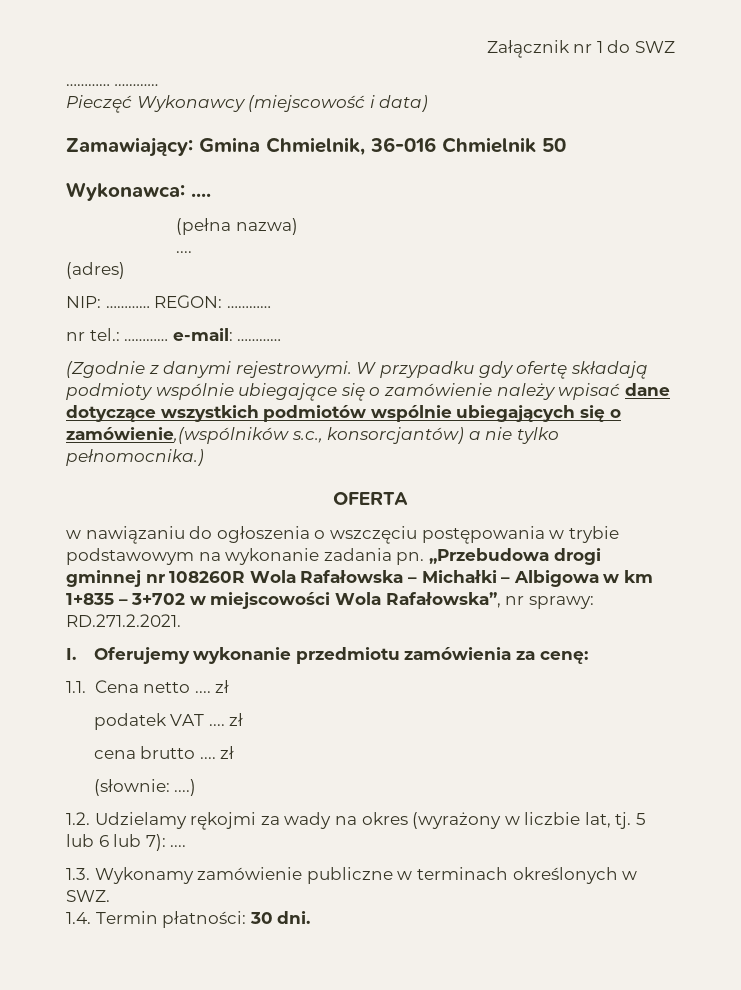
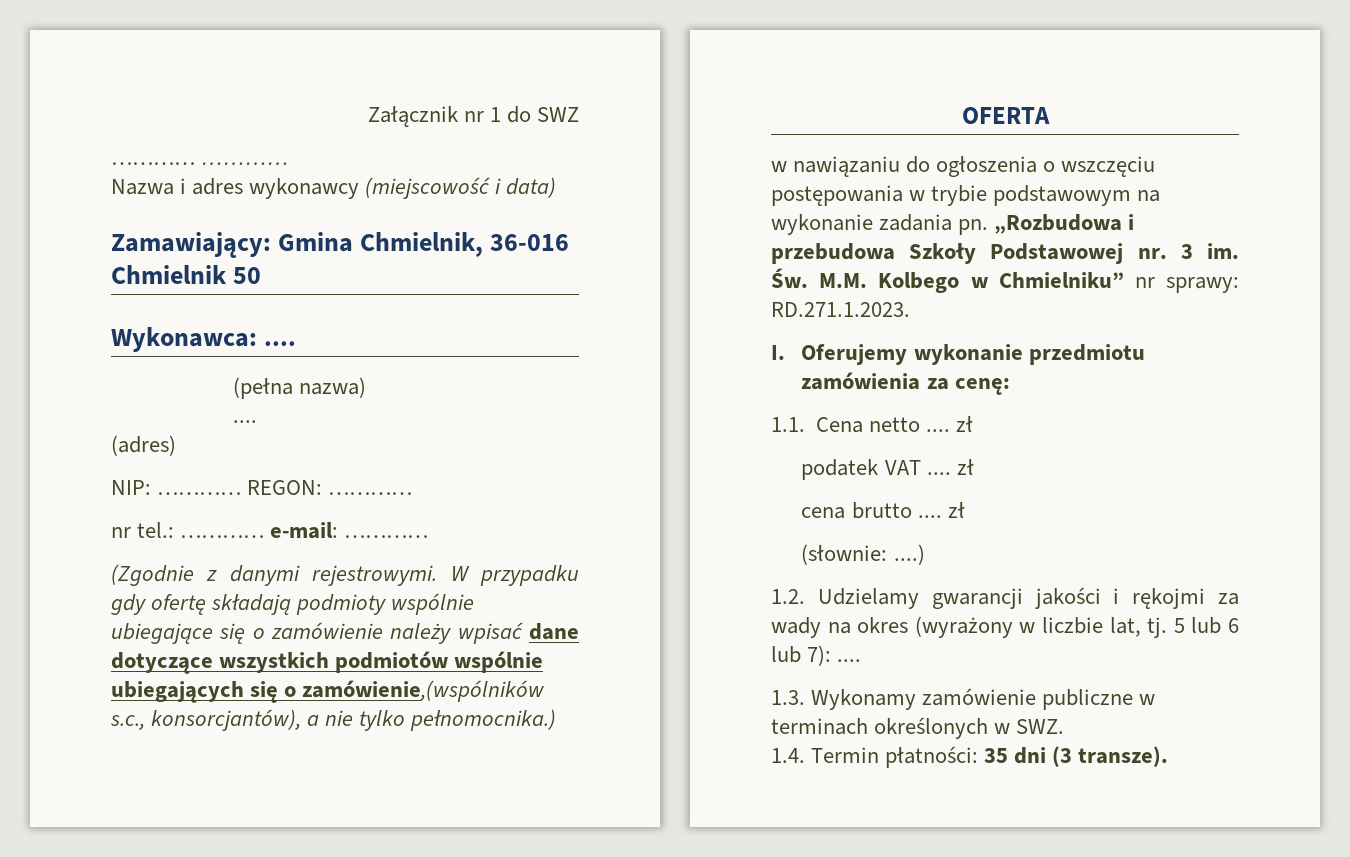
[66,95,246,113] Pieczęć Wykonawcy -> [111,178,360,199] Nazwa i adres wykonawcy
[327,427,465,444] konsorcjantów) -> [151,709,302,731] konsorcjantów),
[428,548,601,565] [66,570,653,587] [66,592,501,609] „Przebudowa drogi gminnej nr 108260R Wola Rafałowska – Michałki – Albigowa w km 1+835 – 3+702 w miejscowości Wola Rafałowska”, -> [994,214,1135,234] [771,243,1239,264] [771,268,1124,293] „Rozbudowa i przebudowa Szkoły Podstawowej nr. 3 im. Św. M.M. Kolbego w Chmielniku”
[66,614,181,627] RD.271.2.2021. -> [771,302,910,317] RD.271.1.2023.
(187, 820) none -> [931,587,1120,609] gwarancji jakości i
[249,911,311,924] 30 dni. -> [984,746,1169,767] 35 dni (3 transze).

